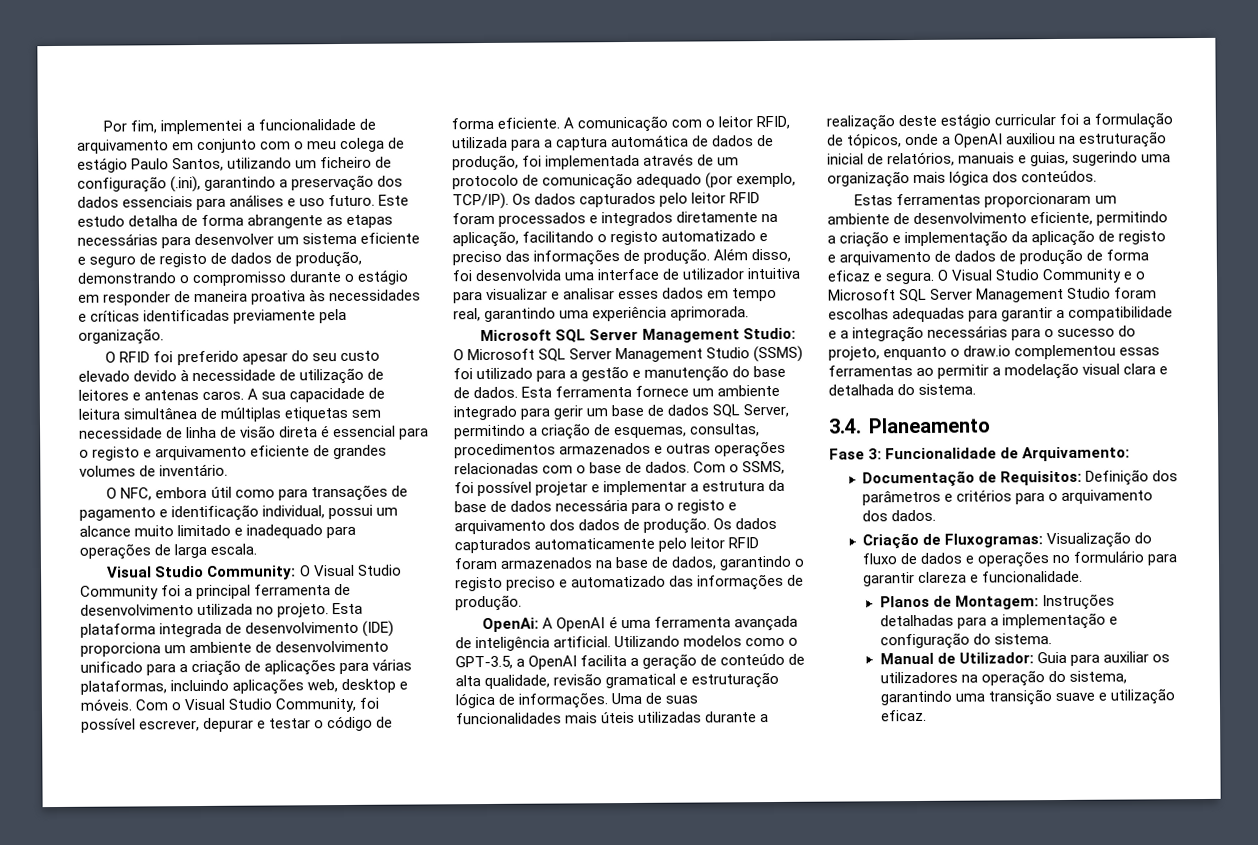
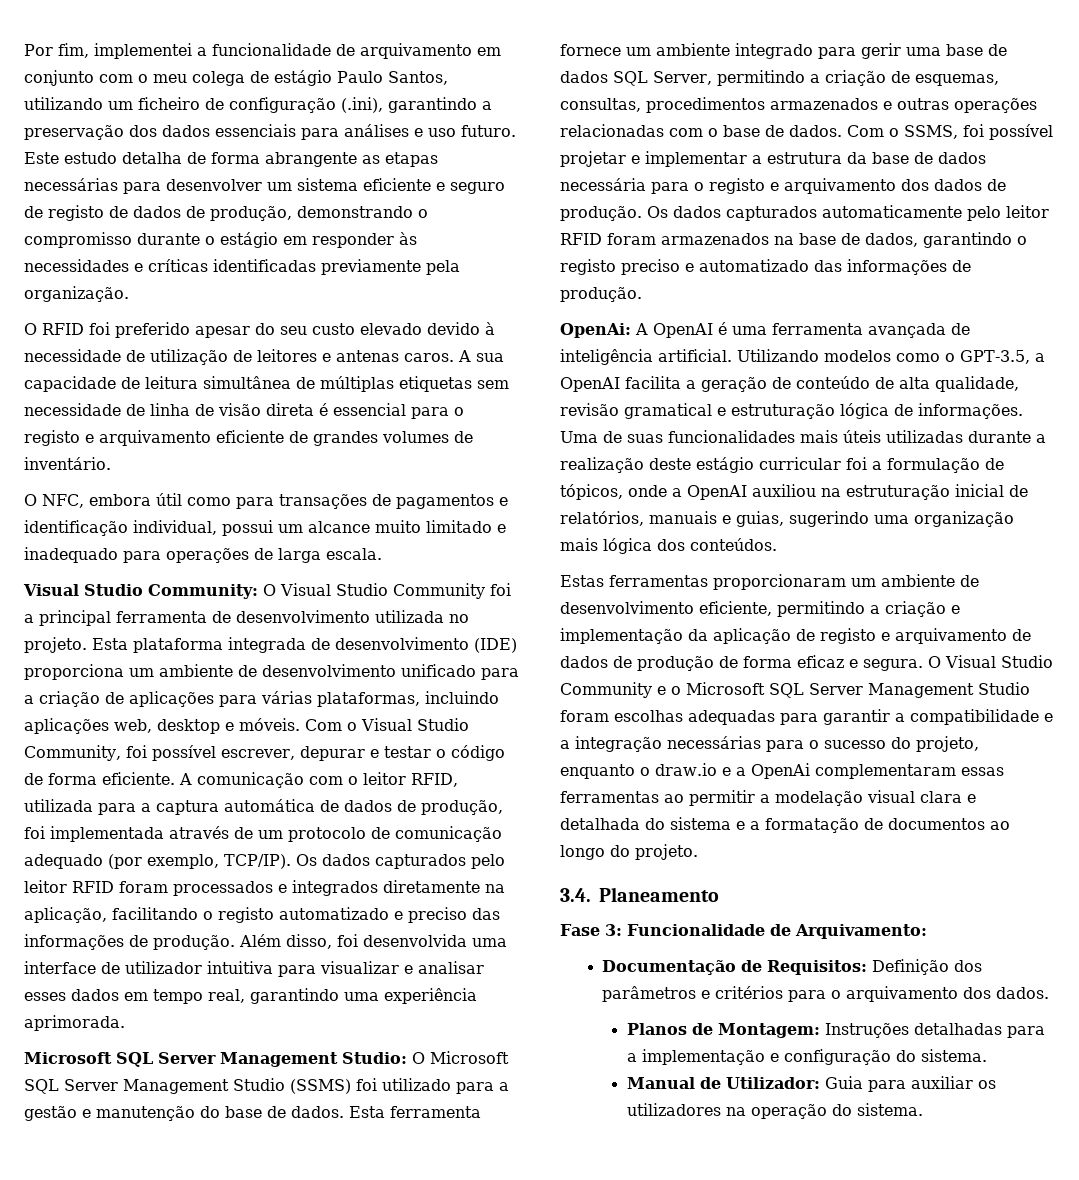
[174,290,307,305] de maneira proativa -> (394, 240) none
[79,507,156,521] pagamento -> [396,494,494,509] pagamentos
[586,408,609,417] um -> [906,47,941,56] uma
[1014,344,1117,360] complementou -> [721,763,956,779] e a OpenAi complementaram
[918,383,977,395] sistema. -> [670,817,1010,833] [560,844,698,860] sistema e a formatação de documentos ao longo do projeto.
[862,531,1153,549] [862,550,1179,568] [863,570,1084,587] // Criação de Fluxogramas: Visualização do fluxo de dados e operações no formulário para garantir clareza e funcionalidade. -> (1050, 993) none
[1068,670,1127,684] [879,688,1175,706] [880,709,927,722] sistema, garantindo uma transição suave e utilização eficaz. -> [856,1103,923,1116] sistema.

